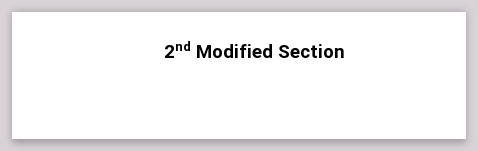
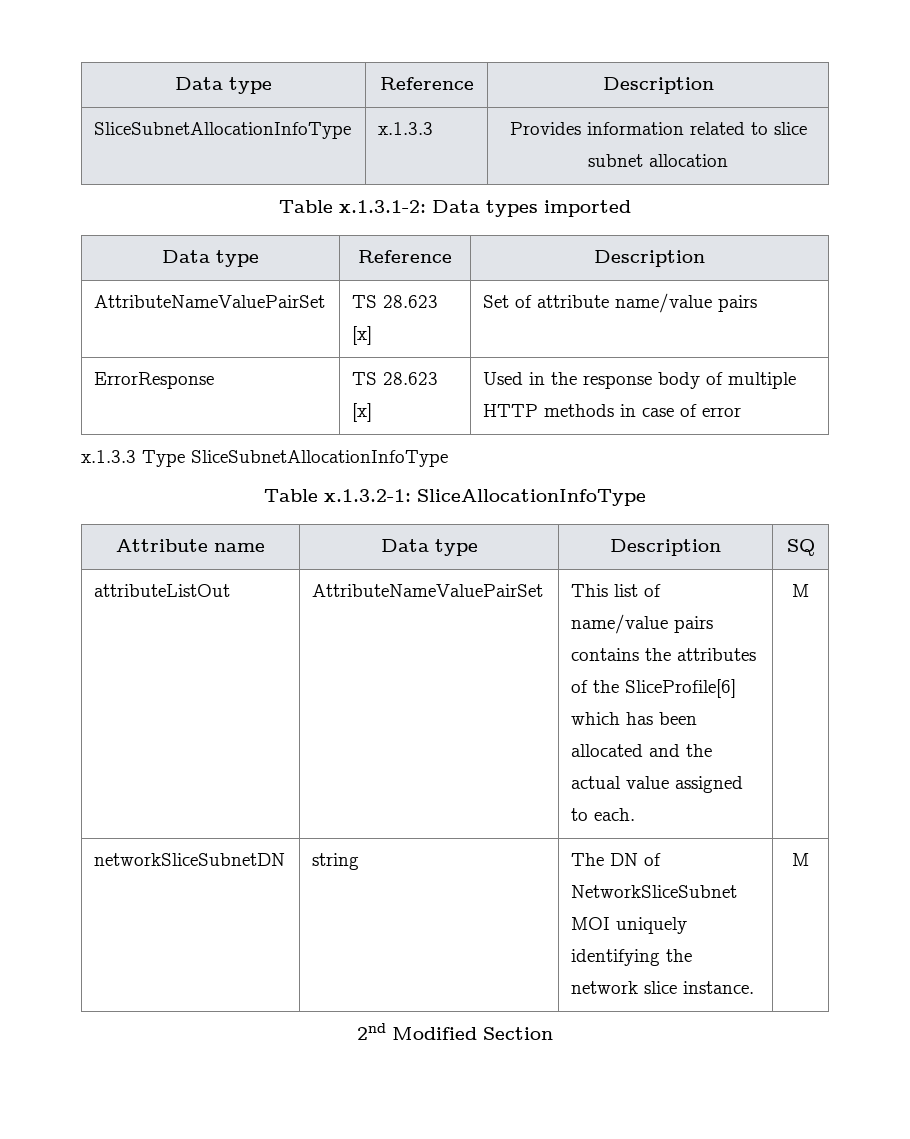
(163, 49) none -> [175,77,272,94] [379,77,474,90] [602,77,714,94] [94,122,352,139] [378,122,434,135] [509,122,807,135] [588,154,728,167] [279,200,631,217] [162,250,259,267] [358,250,452,263] [594,250,705,267] [94,295,326,308] [352,295,439,308] [352,326,373,345] [483,293,758,313] [94,372,215,389] [352,372,439,385] [352,403,373,422] [483,372,797,389] [483,404,742,417] [81,450,448,467] [264,489,646,506] [116,539,265,552] [380,539,478,556] [610,539,721,556] [786,539,815,556] [94,584,231,597] [312,584,544,597] [571,584,662,597] [571,614,714,634] [571,648,757,661] [571,679,737,698] [571,712,698,725] [571,744,713,757] [571,776,744,793] [571,808,636,821] [792,584,809,597] [94,853,286,866] [312,853,360,870] [571,853,662,866] [571,885,738,898] [571,917,688,934] [571,949,693,966] [571,981,755,994] [792,853,809,866] Data type | Reference | Description // SliceSubnetAllocationInfoType | x.1.3.3 | Provides information related to slice subnet allocation // Table x.1.3.1-2: Data types imported // Data type | Reference | Description // AttributeNameValuePairSet | TS 28.623 [x] | Set of attribute name/value pairs // ErrorResponse | TS 28.623 [x] | Used in the response body of multiple HTTP methods in case of error // x.1.3.3 Type SliceSubnetAllocationInfoType // Table x.1.3.2-1: SliceAllocationInfoType // Attribute name | Data type | Description | SQ // attributeListOut | AttributeNameValuePairSet | This list of name/value pairs contains the attributes of the SliceProfile[6] which has been allocated and the actual value assigned to each. | M // networkSliceSubnetDN | string | The DN of NetworkSliceSubnet MOI uniquely identifying the network slice instance. | M //

